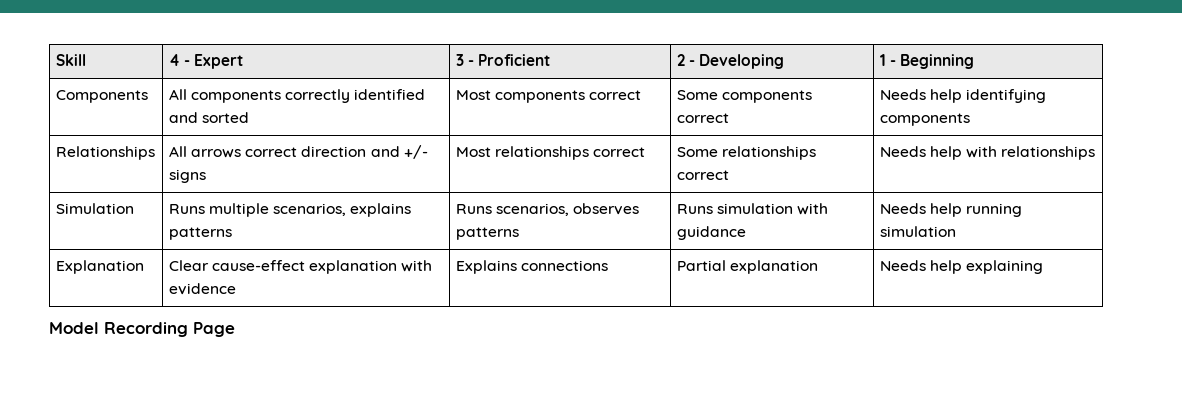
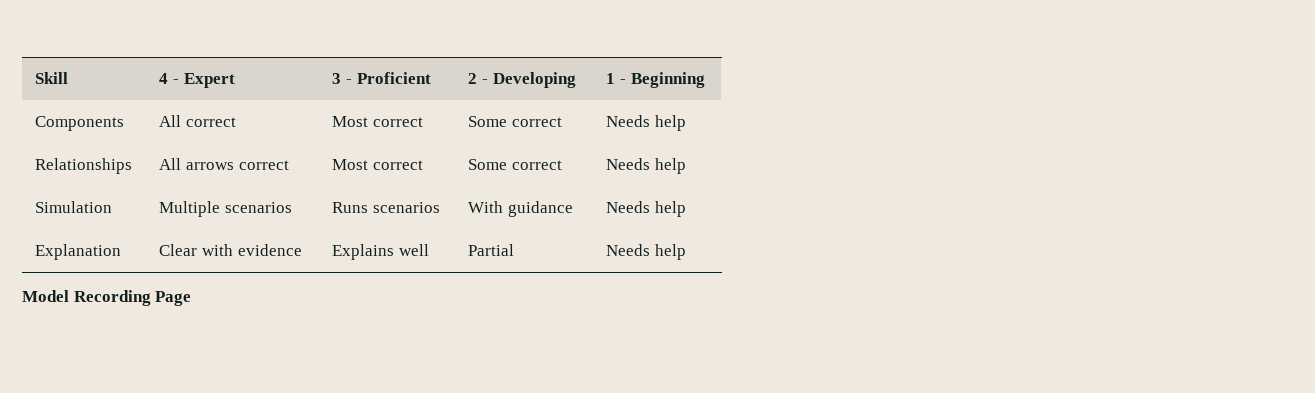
[190,89,426,103] [168,112,249,123] [455,90,642,103] [676,90,812,103] [676,113,729,123] [879,89,1047,103] [879,113,970,126] components correctly identified and sorted | Most components correct | Some components correct | Needs help identifying components -> [185,117,236,127] [332,116,423,127] [468,116,562,127] [606,115,686,131] correct | Most correct | Some correct | Needs help
[301,145,428,159] [168,169,206,183] [455,146,646,160] [676,146,816,160] [676,170,729,180] [879,146,1096,160] direction and +/- signs | Most relationships correct | Some relationships correct | Needs help with relationships -> [332,159,423,170] [468,159,562,170] [606,158,686,174] | Most correct | Some correct | Needs help
[168,203,412,217] [168,227,232,240] [455,203,640,216] [455,227,519,240] [676,203,829,215] Runs multiple scenarios, explains patterns | Runs scenarios, observes patterns | Runs simulation with -> [159,201,292,217] [332,202,440,213] [468,201,504,213] Multiple scenarios | Runs scenarios | With
[966,203,1023,217] [879,226,956,237] running simulation -> (686, 209) none
[211,260,398,274] cause-effect explanation -> (198, 250) none
[520,260,608,271] connections -> [398,244,429,256] well
[729,260,818,274] [879,260,1044,274] explanation | Needs help explaining -> [606,244,686,260] | Needs help

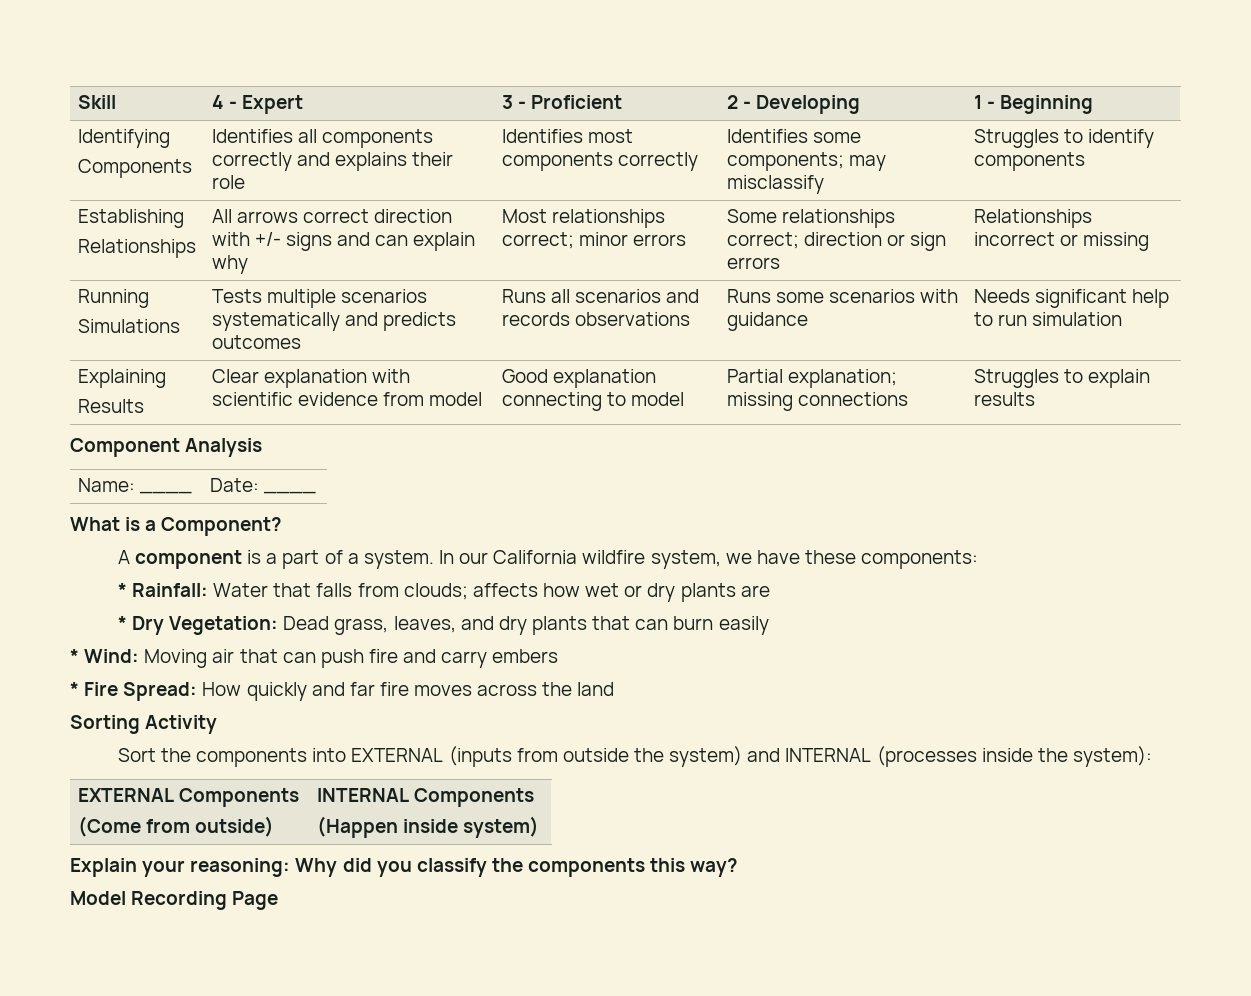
(705, 80) none -> [77,129,170,148] Identifying //
[159,115,236,127] [332,116,423,127] [468,116,562,127] [606,115,686,131] [35,158,133,174] [159,158,289,170] [332,159,423,170] [468,159,562,170] [606,158,686,174] [35,201,113,213] [159,201,292,217] [332,202,440,213] [468,201,504,213] All correct | Most correct | Some correct | Needs help // Relationships | All arrows correct | Most correct | Some correct | Needs help // Simulation | Multiple scenarios | Runs scenarios | With -> [211,129,434,148] [211,152,454,171] [211,175,245,189] [501,129,633,143] [501,152,698,171] [726,129,861,143] [726,152,886,171] [726,175,824,194] [973,129,1155,148] [973,152,1085,171] [77,209,184,228] [77,239,196,258] [211,209,453,223] [211,232,476,251] [211,255,248,274] [501,209,665,228] [501,232,687,249] [726,209,895,228] [726,232,947,251] [726,257,780,269] [973,209,1092,228] [973,232,1150,251] [77,289,149,308] [77,319,180,333] [211,289,428,308] [211,312,457,331] [211,335,301,349] [501,289,700,303] [501,312,690,326] [726,289,959,303] Identifies all components correctly and explains their role | Identifies most components correctly | Identifies some components; may misclassify | Struggles to identify components // Establishing // Relationships | All arrows correct direction with +/- signs and can explain why | Most relationships correct; minor errors | Some relationships correct; direction or sign errors | Relationships incorrect or missing // Running // Simulations | Tests multiple scenarios systematically and predicts outcomes | Runs all scenarios and records observations | Runs some scenarios with
[654,201,686,217] [35,244,122,260] [159,244,302,256] [332,244,429,260] [468,244,515,256] [606,244,686,260] help // Explanation | Clear with evidence | Explains well | Partial | Needs help -> [1034,289,1170,308] [973,312,1123,326] [77,369,166,388] [77,399,144,413] [211,369,411,388] [211,392,483,406] [501,369,656,388] [501,392,685,411] [726,369,897,388] [726,392,908,411] [973,369,1151,388] [973,392,1035,406] [70,438,263,457] [77,478,192,494] [209,478,316,494] [70,517,283,536] [117,550,979,569] [117,583,770,602] [117,616,769,635] [70,649,559,668] [70,682,615,701] [70,715,218,734] [117,746,1152,767] [77,788,299,807] [77,816,275,837] [316,788,534,807] [316,816,540,838] [70,858,739,877] significant help to run simulation // Explaining // Results | Clear explanation with scientific evidence from model | Good explanation connecting to model | Partial explanation; missing connections | Struggles to explain results // Component Analysis // Name: ____ | Date: ____ // What is a Component? // A component is a part of a system. In our California wildfire system, we have these components: // * Rainfall: Water that falls from clouds; affects how wet or dry plants are // * Dry Vegetation: Dead grass, leaves, and dry plants that can burn easily // * Wind: Moving air that can push fire and carry embers // * Fire Spread: How quickly and far fire moves across the land // Sorting Activity // Sort the components into EXTERNAL (inputs from outside the system) and INTERNAL (processes inside the system): // EXTERNAL Components // (Come from outside) | INTERNAL Components // (Happen inside system) // Explain your reasoning: Why did you classify the components this way?

